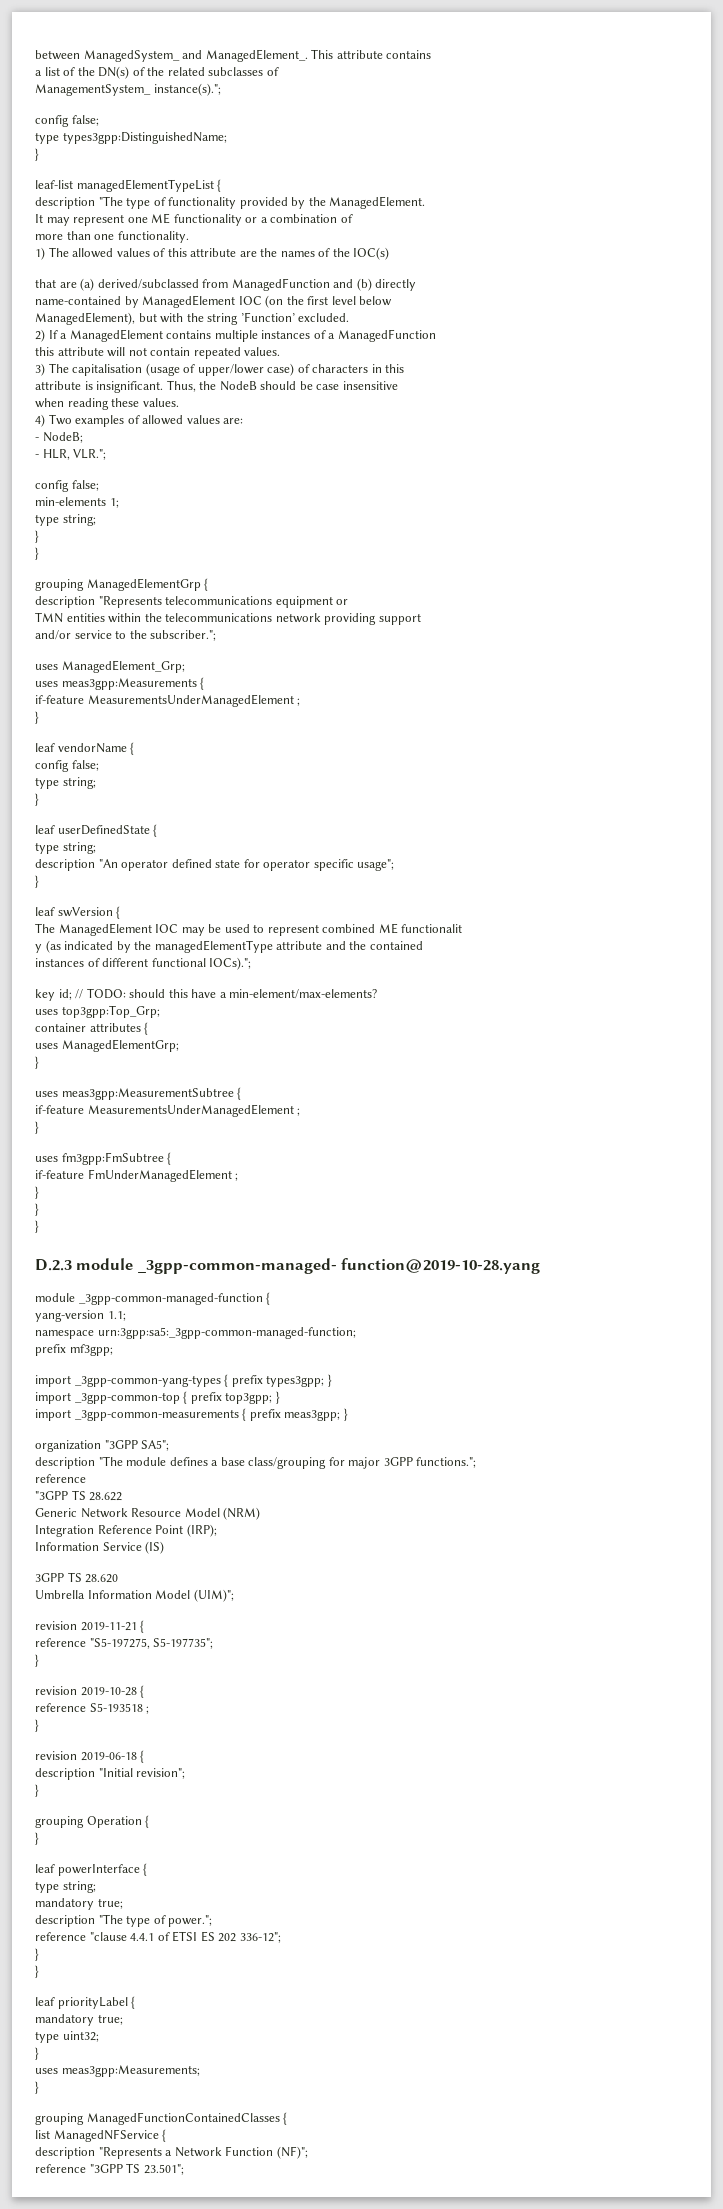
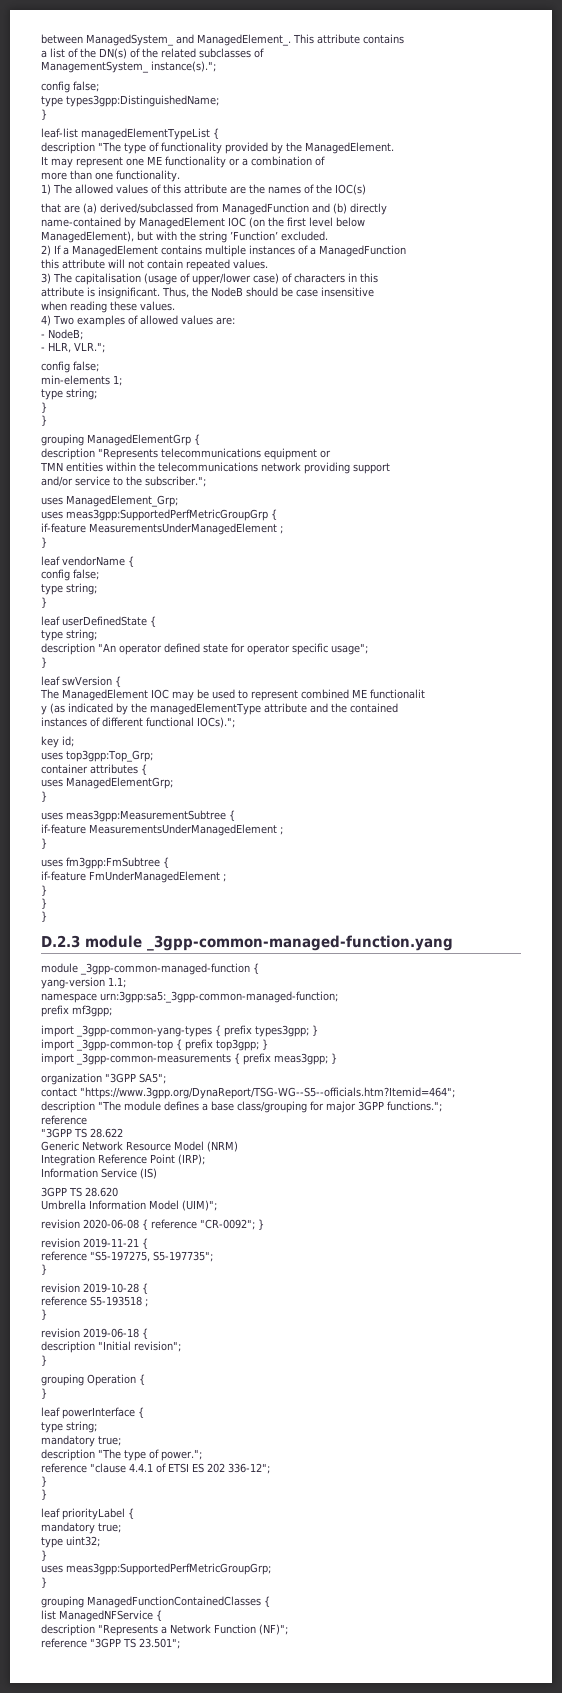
[61,678,197,690] meas3gpp:Measurements -> [66,509,268,521] meas3gpp:SupportedPerfMetricGroupGrp
[75,988,378,999] // TODO: should this have a min-element/max-elements? -> (74, 741) none
[137,1258,541,1274] _3gpp-common-managed- function@2019-10-28.yang -> [147,935,453,951] _3gpp-common-managed-function.yang
(170, 1445) none -> [41,1087,455,1099] // contact "https://www.3gpp.org/DynaReport/TSG-WG--S5--officials.htm?Itemid=464";
(234, 1595) none -> [41,1219,264,1230] // revision 2020-06-08 { reference "CR-0092"; }
[61,2065,200,2077] meas3gpp:Measurements; -> [66,1563,271,1575] meas3gpp:SupportedPerfMetricGroupGrp;

